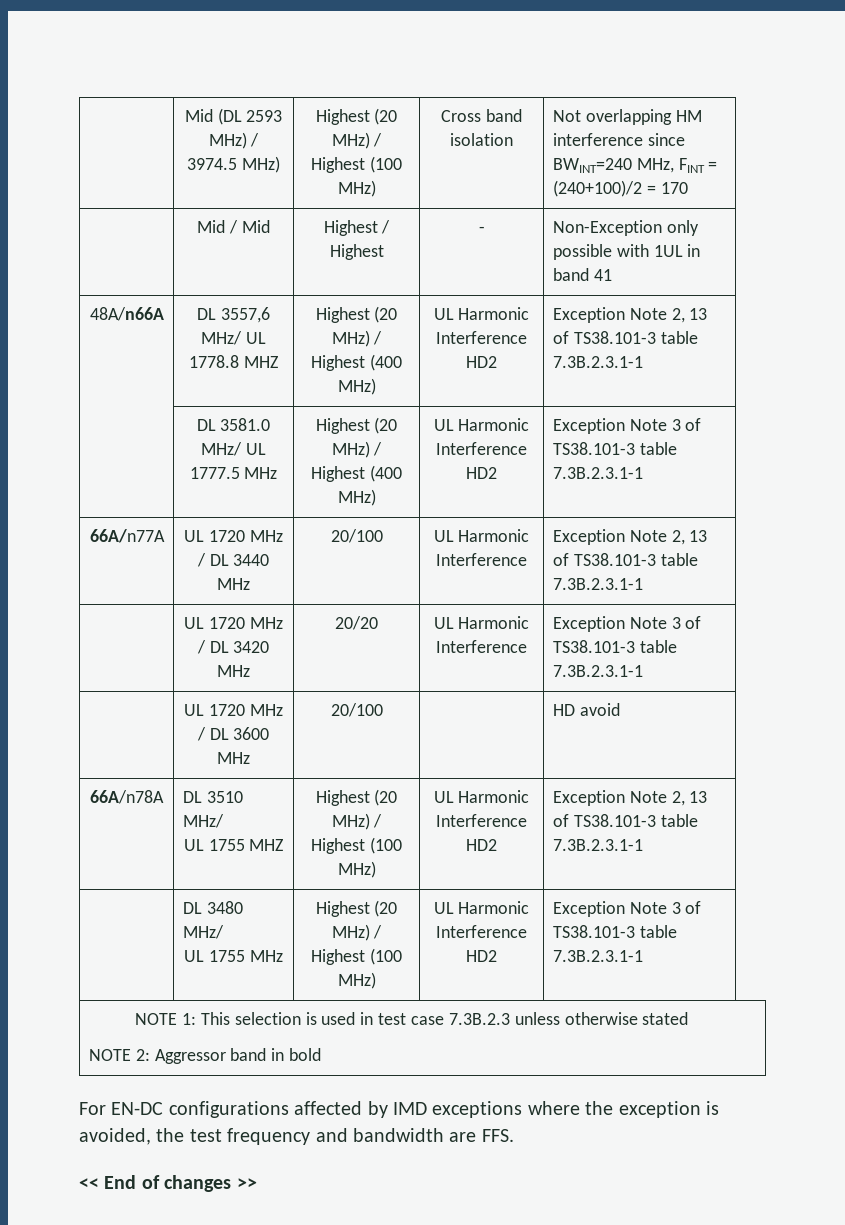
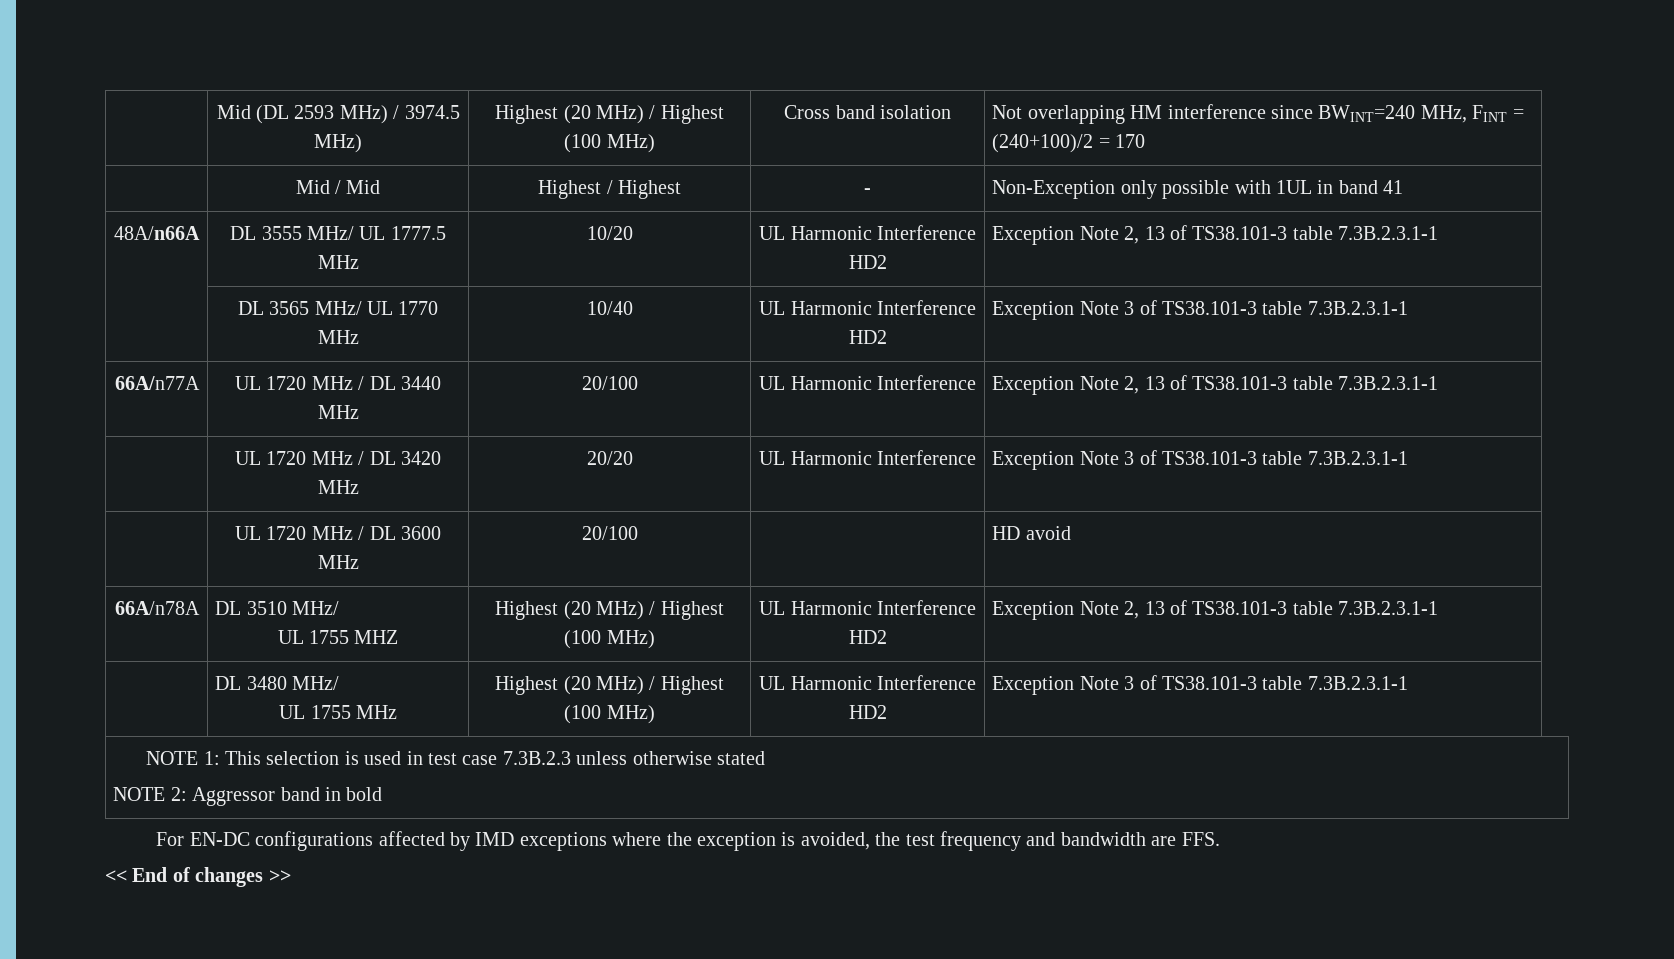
[220,307,270,323] [201,331,266,345] [189,355,278,368] [315,306,398,323] [331,330,383,347] [311,354,402,371] [337,378,376,395] 3557,6 MHz/ UL 1778.8 MHZ | Highest (20 MHz) / Highest (400 MHz) -> [261,226,446,240] [317,255,359,269] [586,226,633,240] 3555 MHz/ UL 1777.5 MHz | 10/20
[220,418,271,431] [201,442,266,456] [189,467,278,479] [315,417,398,434] [331,441,383,458] [311,465,402,482] [337,489,376,506] 3581.0 MHz/ UL 1777.5 MHz | Highest (20 MHz) / Highest (400 MHz) -> [269,301,439,315] [317,330,359,344] [586,301,633,315] 3565 MHz/ UL 1770 MHz | 10/40

